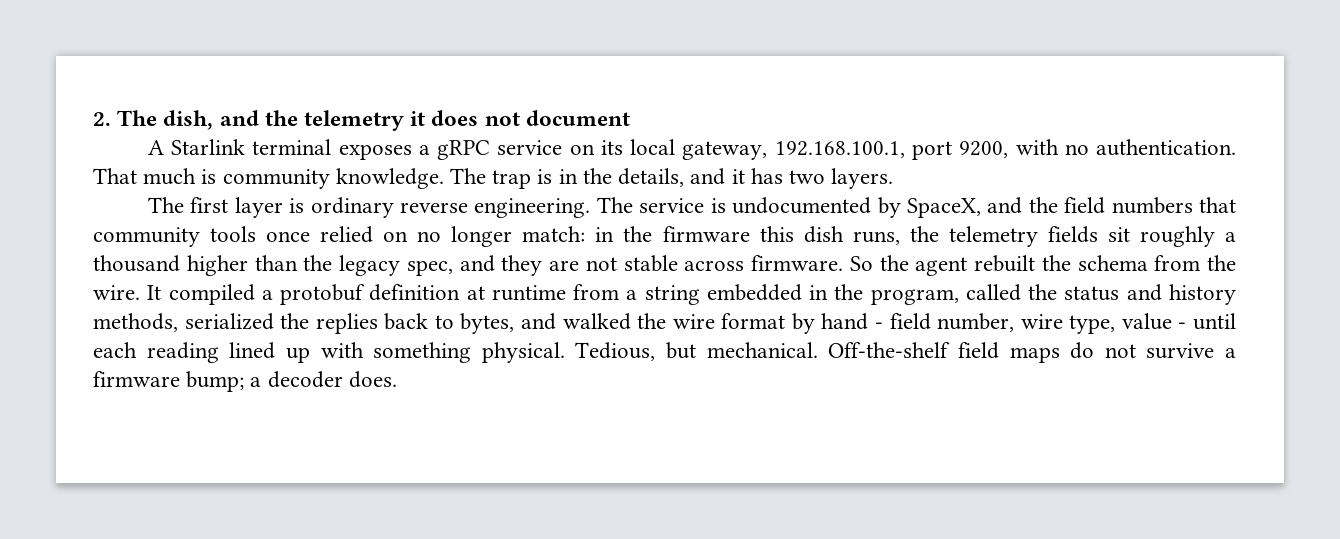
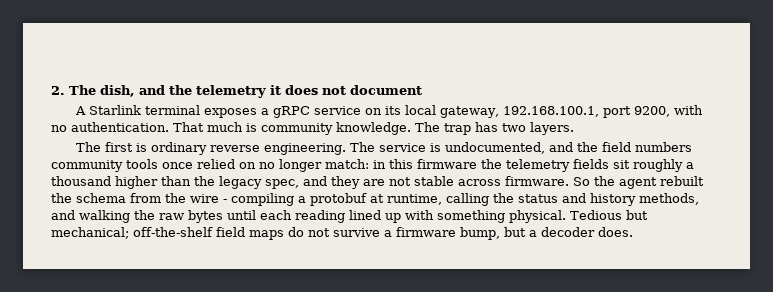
[537,168,745,187] is in the details, and it -> (471, 129) none
[234,197,283,218] layer -> (134, 147) none
[732,197,981,218] undocumented by SpaceX, -> [445,142,546,154] undocumented,
[1198,197,1236,213] that -> (693, 147) none
[623,226,900,245] the firmware this dish runs, -> [389,159,477,169] this firmware
[93,284,1021,305] wire. It compiled a protobuf definition at runtime from a string embedded in the program, called -> [190,193,489,206] wire - compiling a protobuf at runtime, calling
[184,313,1187,334] serialized the replies back to bytes, and walked the wire format by hand - field number, wire type, value - -> [51,210,223,223] and walking the raw bytes
[575,342,951,361] Tedious, but mechanical. Off-the-shelf -> [570,210,648,220] [51,227,213,239] Tedious but mechanical; off-the-shelf
[186,371,245,392] bump; -> [460,227,526,240] bump, but

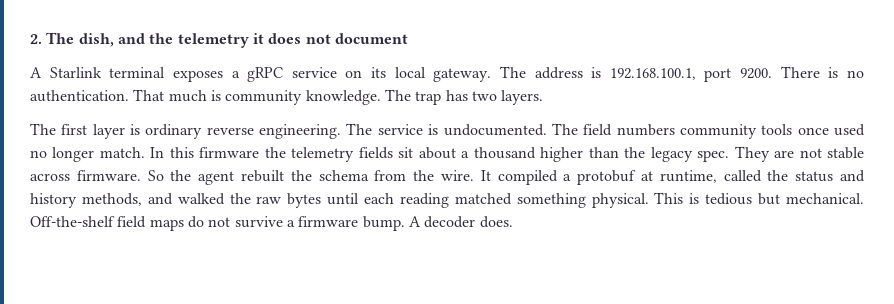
[440,105,704,118] gateway, 192.168.100.1, port 9200, with -> [433,66,839,82] gateway. The address is 192.168.100.1, port 9200. There is
(134, 147) none -> [92,124,125,139] layer
[445,142,599,154] undocumented, and the -> [443,123,578,136] undocumented. The
[197,159,386,172] relied on no longer match: in -> [834,124,866,136] [30,147,165,162] used no longer match. In
[633,159,683,172] roughly -> [418,147,456,159] about
[265,176,360,189] spec, and they -> [697,146,770,162] spec. They
[190,193,294,206] wire - compiling -> [441,170,558,185] wire. It compiled
[446,193,489,206] calling -> [723,170,762,182] called
[79,210,130,223] walking -> [177,193,225,205] walked
[349,210,648,223] [51,227,213,239] lined up with something physical. Tedious but mechanical; off-the-shelf -> [454,192,864,208] [30,216,115,227] matched something physical. This is tedious but mechanical. Off-the-shelf
[460,227,537,240] bump, but a -> [362,216,421,231] bump. A

